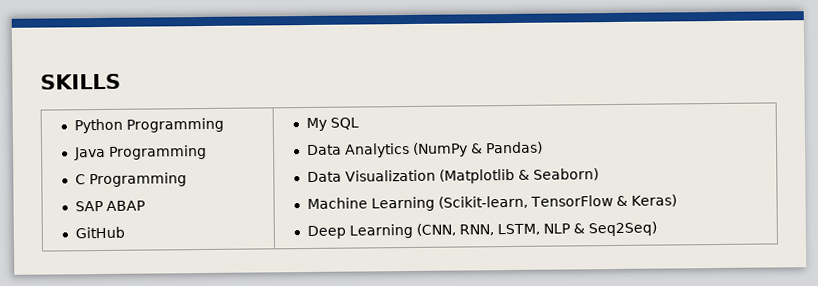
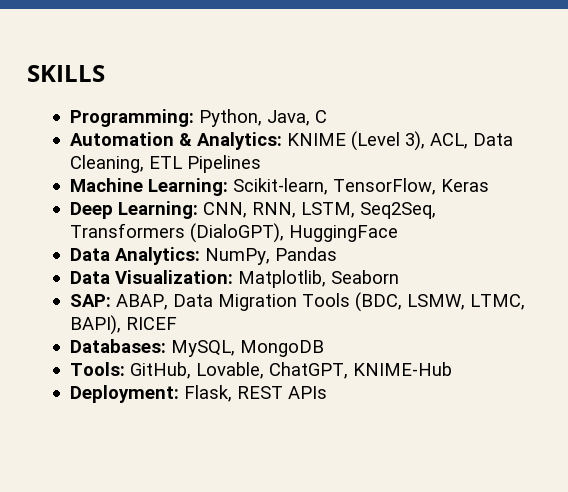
[73,117,224,134] [73,144,207,161] [74,172,187,188] [74,200,145,212] [74,226,125,239] [305,117,359,132] [306,141,543,158] [306,168,599,184] [306,194,677,212] [306,221,657,240] // Python Programming // Java Programming // C Programming // SAP ABAP // GitHub | My SQL // Data Analytics (NumPy & Pandas) // Data Visualization (Matplotlib & Seaborn) // Machine Learning (Scikit-learn, TensorFlow & Keras) // Deep Learning (CNN, RNN, LSTM, NLP & Seq2Seq) -> [70,109,328,127] [70,131,514,151] [70,155,262,173] [70,178,490,196] [70,201,437,219] [70,223,399,243] [70,247,338,265] [70,270,400,288] [70,292,526,312] [70,315,178,335] [70,339,325,357] [70,362,453,379] [70,385,328,403] // Programming: Python, Java, C // Automation & Analytics: KNIME (Level 3), ACL, Data Cleaning, ETL Pipelines // Machine Learning: Scikit-learn, TensorFlow, Keras // Deep Learning: CNN, RNN, LSTM, Seq2Seq, Transformers (DialoGPT), HuggingFace // Data Analytics: NumPy, Pandas // Data Visualization: Matplotlib, Seaborn // SAP: ABAP, Data Migration Tools (BDC, LSMW, LTMC, BAPI), RICEF // Databases: MySQL, MongoDB // Tools: GitHub, Lovable, ChatGPT, KNIME-Hub // Deployment: Flask, REST APIs

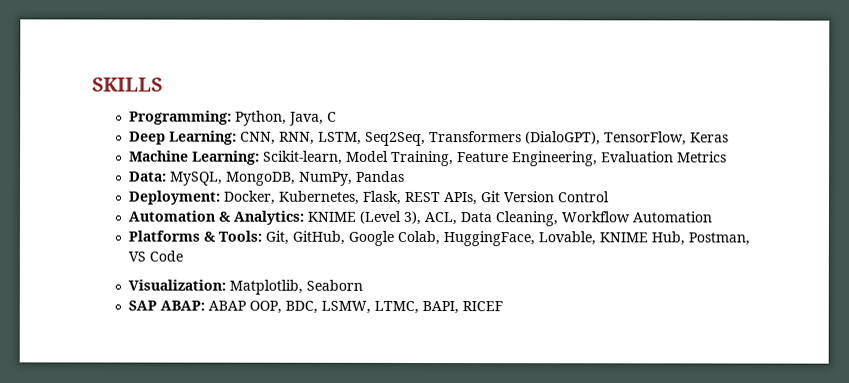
(328, 116) none -> [128,130,729,147] [128,150,727,167] [128,170,405,186] [127,190,610,206] // Deep Learning: CNN, RNN, LSTM, Seq2Seq, Transformers (DialoGPT), TensorFlow, Keras // Machine Learning: Scikit-learn, Model Training, Feature Engineering, Evaluation Metrics // Data: MySQL, MongoDB, NumPy, Pandas // Deployment: Docker, Kubernetes, Flask, REST APIs, Git Version Control
[149,155,262,173] [70,178,490,196] [70,201,437,219] [70,223,399,243] [70,247,338,265] [70,270,400,288] [70,292,403,312] ETL Pipelines // Machine Learning: Scikit-learn, TensorFlow, Keras // Deep Learning: CNN, RNN, LSTM, Seq2Seq, Transformers (DialoGPT), HuggingFace // Data Analytics: NumPy, Pandas // Data Visualization: Matplotlib, Seaborn // SAP: ABAP, Data Migration Tools (BDC, -> [560,211,712,223] [127,230,750,247] [127,250,183,262] [127,279,363,295] [127,300,318,314] Workflow Automation // Platforms & Tools: Git, GitHub, Google Colab, HuggingFace, Lovable, KNIME Hub, Postman, VS Code // Visualization: Matplotlib, Seaborn // SAP ABAP: ABAP OOP, BDC,
[70,315,122,335] BAPI), -> [421,300,459,315] BAPI,
[70,339,325,357] [70,362,453,379] [70,385,328,403] // Databases: MySQL, MongoDB // Tools: GitHub, Lovable, ChatGPT, KNIME-Hub // Deployment: Flask, REST APIs -> (503, 306) none

